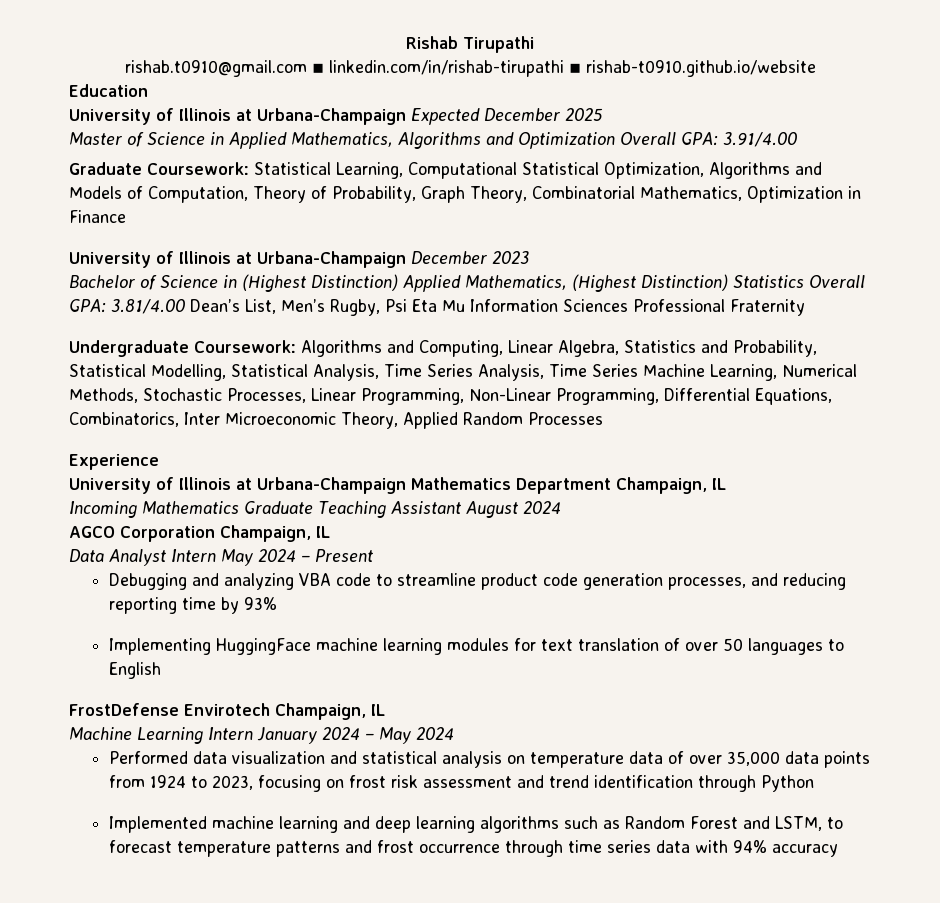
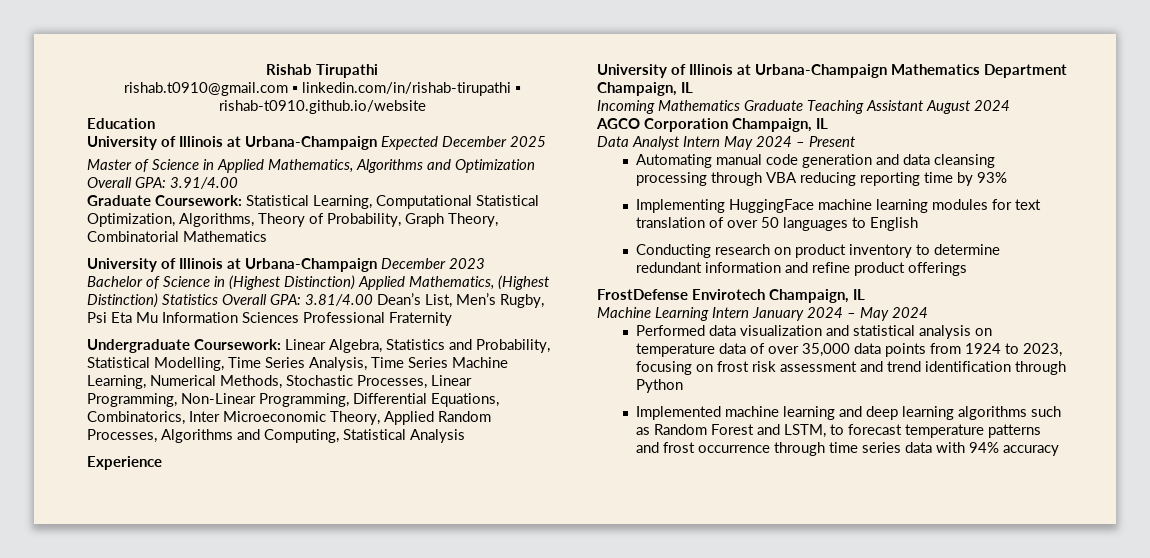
[709,162,822,179] [69,186,248,203] Algorithms and Models of Computation, -> [179,213,254,227] Algorithms,
[640,186,861,203] [69,210,126,223] Mathematics, Optimization in Finance -> [183,231,267,242] Mathematics
[301,340,503,357] Algorithms and Computing, -> (281, 344) none
[231,364,379,381] Statistical Analysis, -> (224, 364) none
[528,412,603,425] Processes -> [87,429,465,443] Processes, Algorithms and Computing, Statistical Analysis
[108,573,778,590] Debugging and analyzing VBA code to streamline product code generation processes, and -> [636,154,996,168] [636,172,798,186] Automating manual code generation and data cleansing processing through VBA
(161, 670) none -> [636,244,1001,258] [636,262,968,276] // Conducting research on product inventory to determine redundant information and refine product offerings

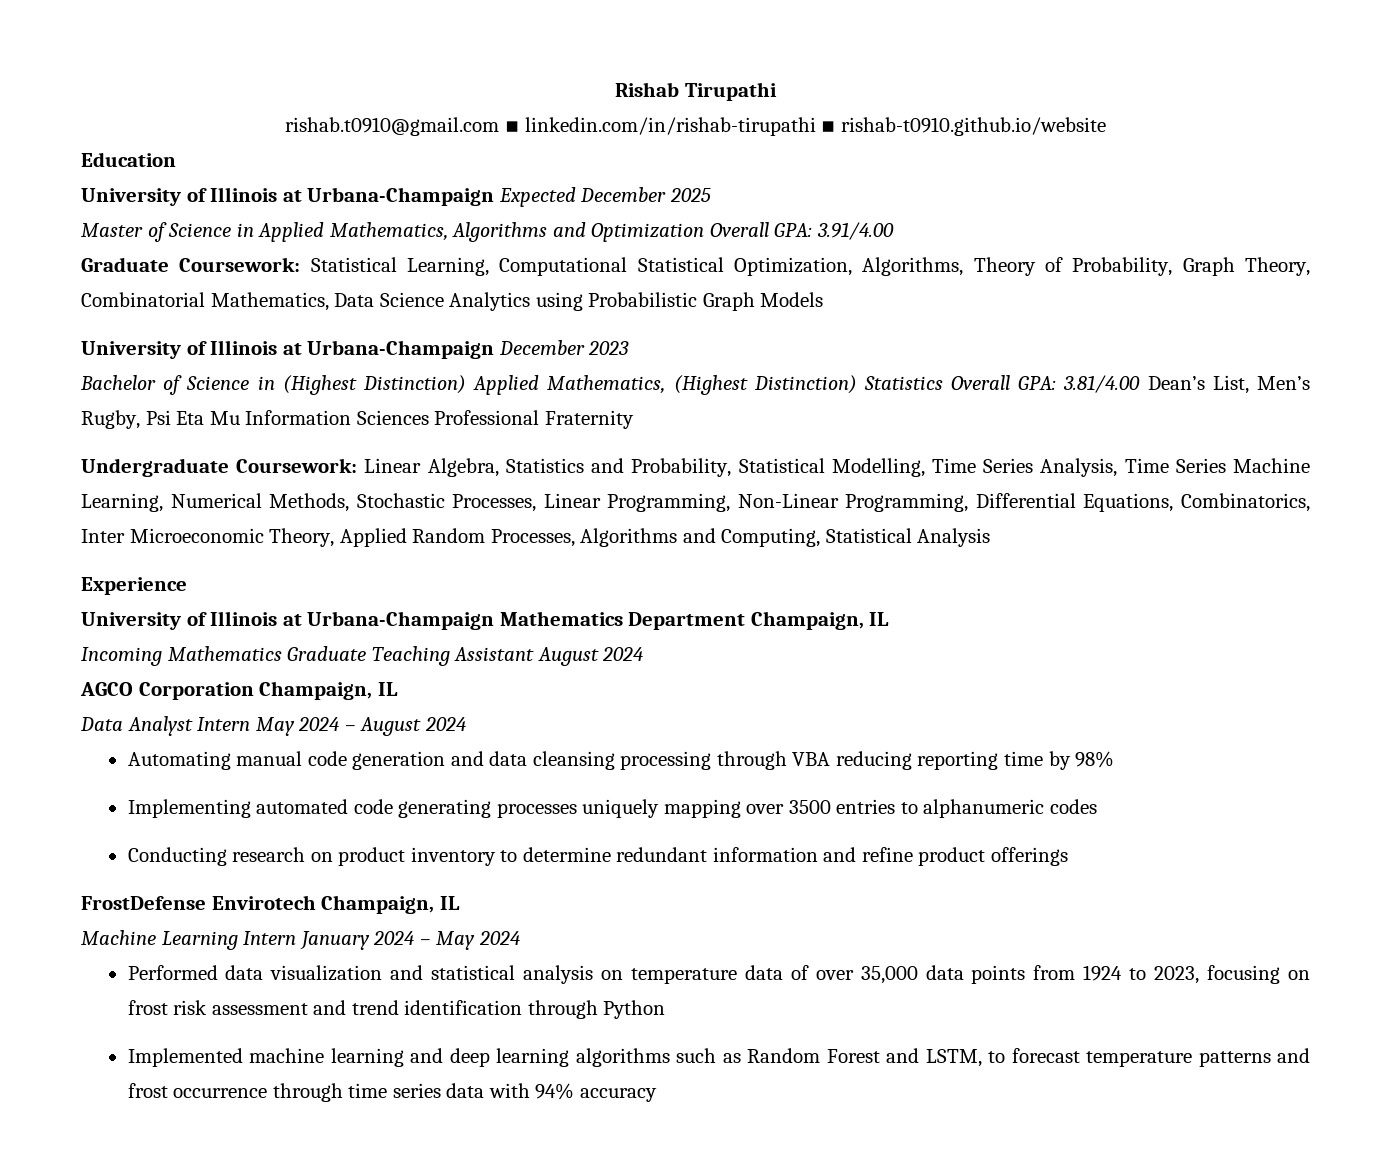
[183,231,267,242] Mathematics -> [210,292,824,311] Mathematics, Data Science Analytics using Probabilistic Graph Models
[809,136,856,147] Present -> [360,717,466,736] August 2024
[977,172,1008,183] 93% -> [1075,751,1115,768] 98%
[729,199,1042,213] [636,217,919,231] HuggingFace machine learning modules for text translation of over 50 languages to English -> [256,799,1097,818] automated code generating processes uniquely mapping over 3500 entries to alphanumeric codes

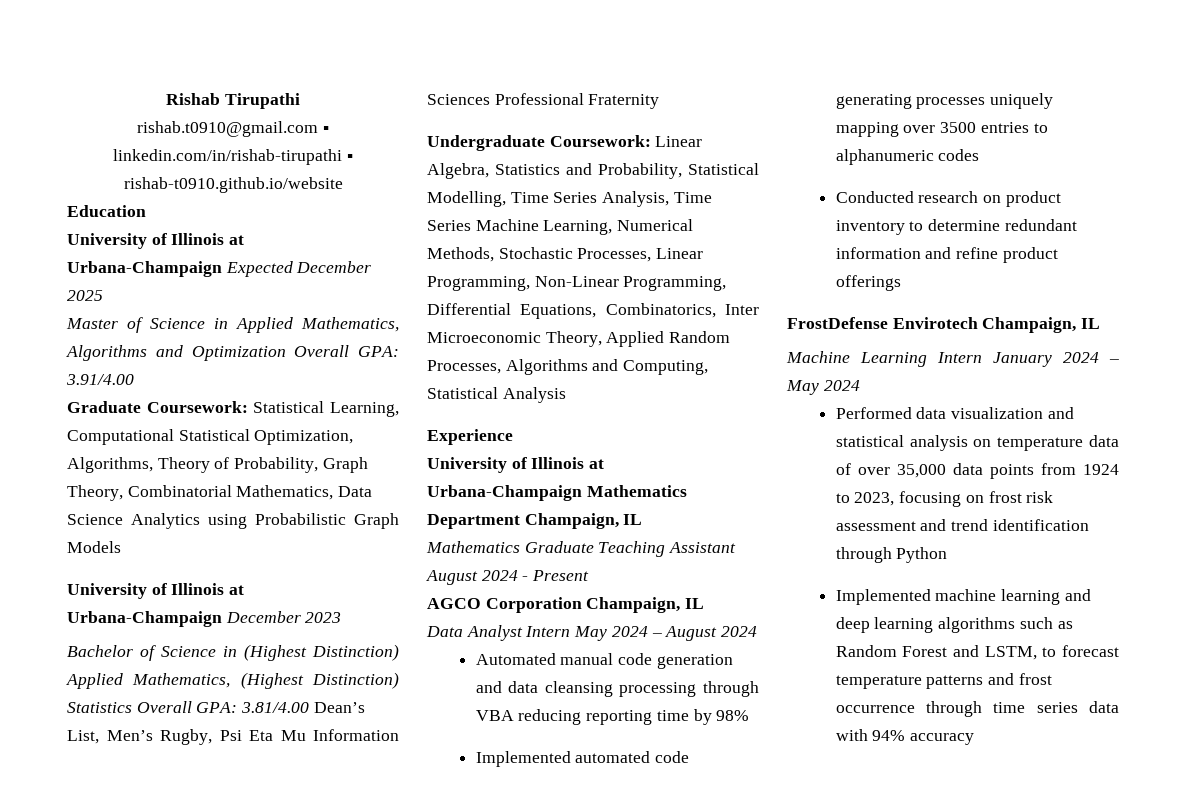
[81,647,162,666] Incoming -> (643, 519) none
(644, 654) none -> [522,570,590,581] - Present
[127,751,231,770] Automating -> [475,653,556,665] Automated
[127,799,251,818] Implementing -> [475,751,571,767] Implemented
[127,847,227,866] Conducting -> [835,191,914,203] Conducted

